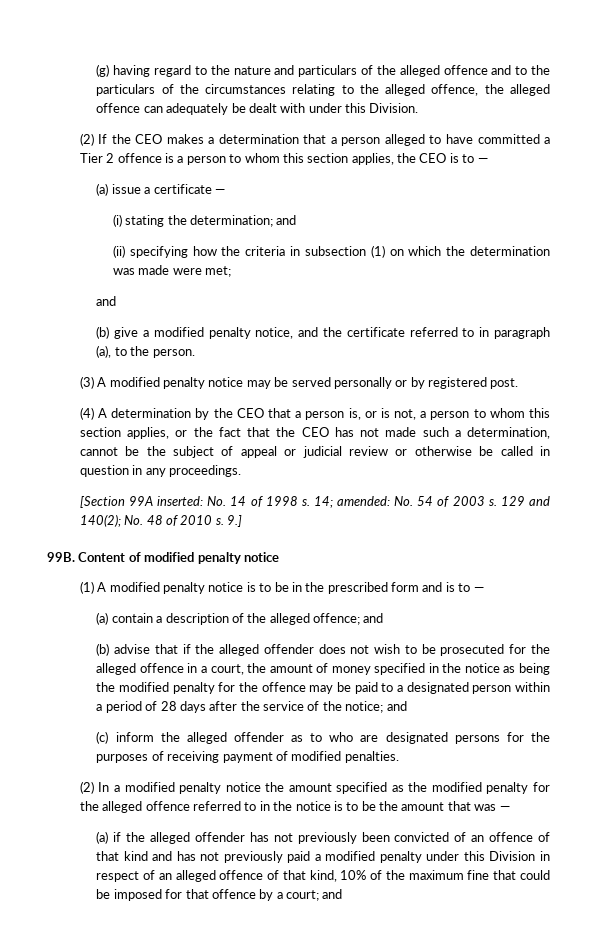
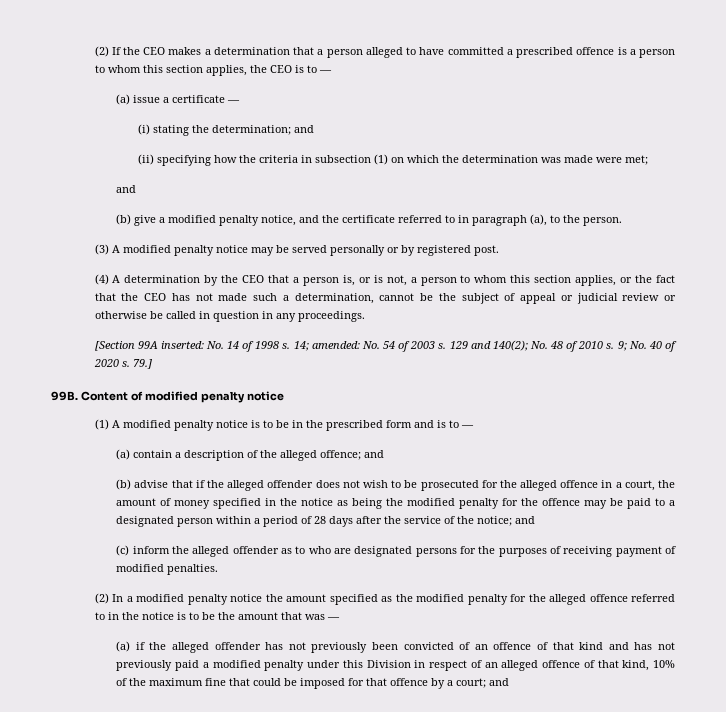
[96,64,551,77] [96,84,551,96] [96,103,419,115] (g) having regard to the nature and particulars of the alleged offence and to the particulars of the circumstances relating to the alleged offence, the alleged offence can adequately be dealt with under this Division. // -> (94, 51) none
[79,153,115,163] Tier 2 -> [516,47,574,58] prescribed
[227,515,243,527] 9.] -> [617,341,678,352] [93,359,152,369] 9; No. 40 of 2020 s. 79.]

